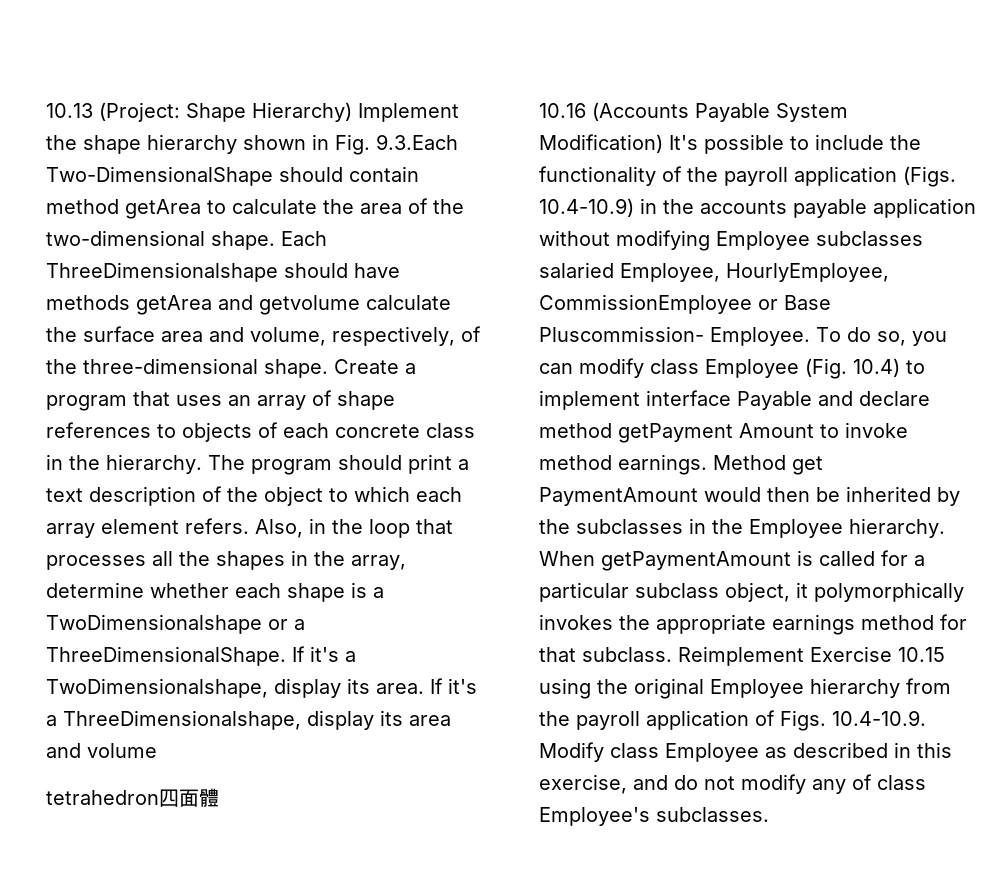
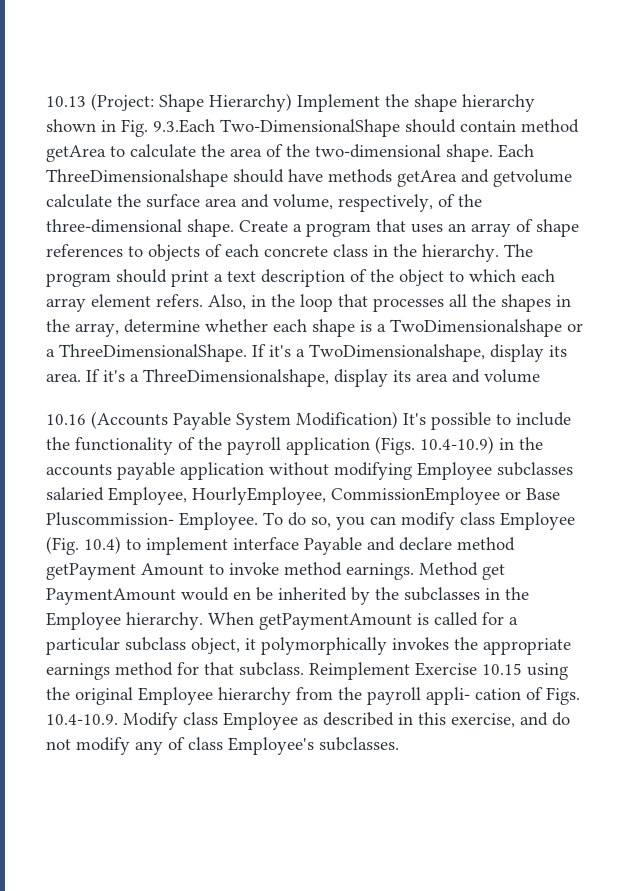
[46,788,219,807] // tetrahedron四面體 -> (540, 376) none
[767,487,810,502] then -> [233,591,251,600] en
[646,710,749,730] application -> [426,687,521,705] appli- cation

